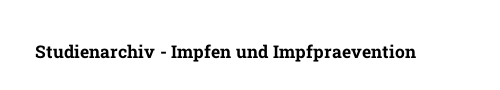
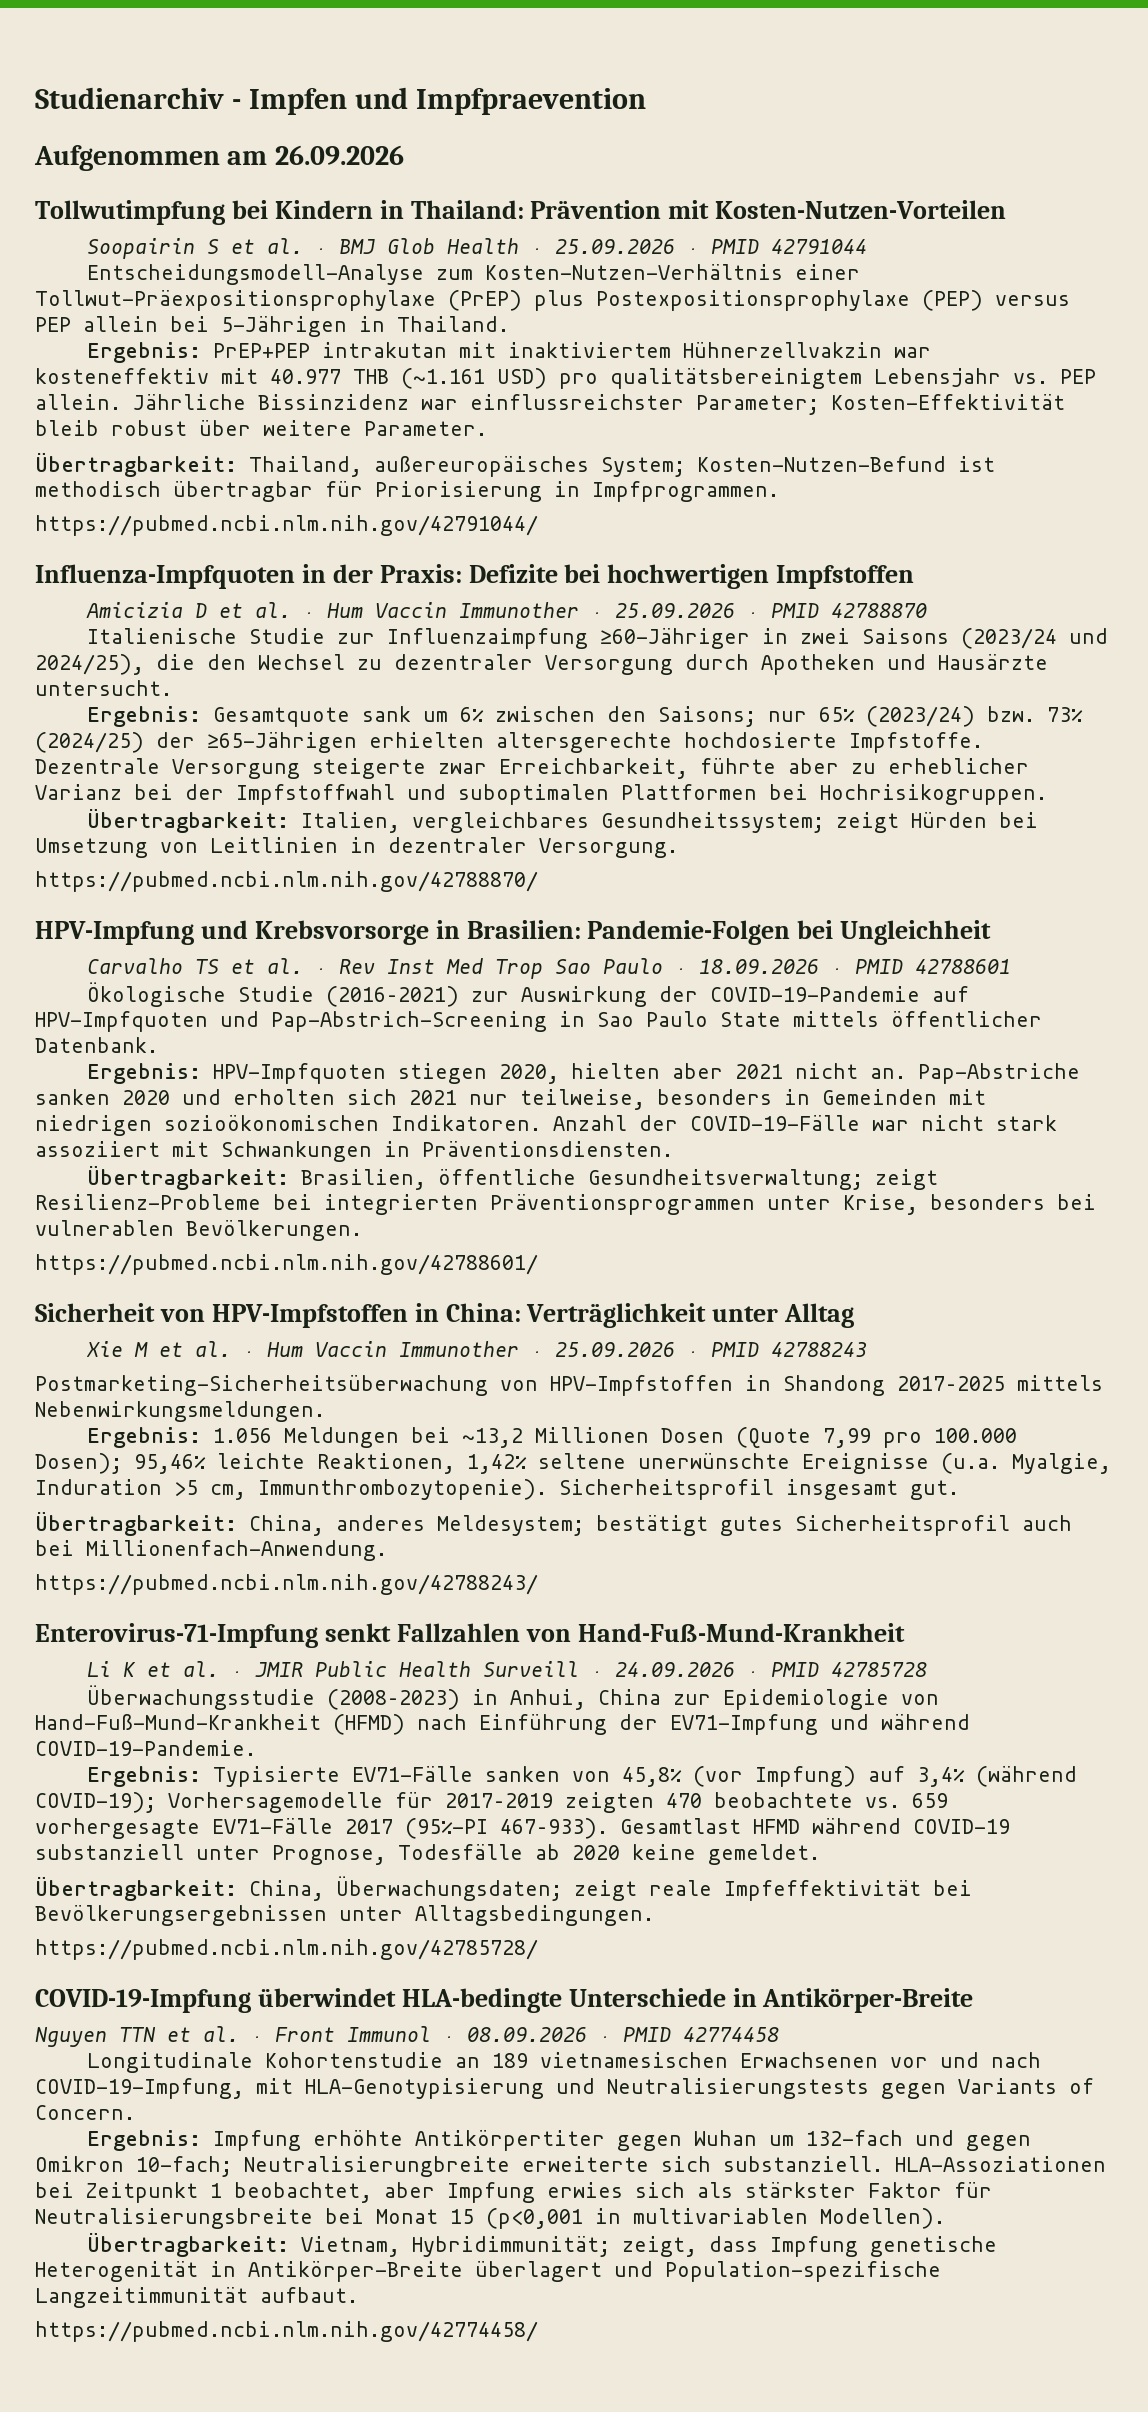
(416, 53) none -> [34,145,404,171] [35,200,1007,225] [87,238,868,259] [87,264,861,285] [35,290,1070,311] [35,316,509,337] [87,342,932,363] [35,368,1096,389] [35,394,1065,415] [35,420,487,436] [35,452,995,477] [35,481,779,502] [35,515,538,536] [35,564,915,589] [86,602,928,618] [87,628,1109,649] [35,654,1048,675] [35,680,172,696] [87,706,1084,727] [35,732,983,753] [35,758,1029,779] [35,784,1047,805] [87,808,1039,833] [35,837,678,858] [35,871,538,892] [35,920,992,945] [87,958,1012,979] [87,982,970,1007] [35,1011,1042,1032] [35,1037,158,1053] [87,1063,1081,1084] [35,1089,986,1110] [35,1115,1057,1136] [35,1141,673,1162] [87,1165,939,1190] [35,1194,1096,1215] [35,1220,362,1241] [35,1254,538,1275] [35,1303,855,1328] [86,1341,868,1357] [35,1375,1103,1396] [35,1401,325,1422] [87,1427,1018,1448] [35,1453,1111,1474] [35,1479,959,1500] [35,1511,1072,1536] [35,1540,387,1561] [35,1574,538,1595] [35,1623,905,1648] [87,1661,928,1677] [87,1685,940,1710] [35,1714,970,1735] [35,1740,256,1756] [87,1766,1078,1787] [35,1792,948,1813] [35,1818,1010,1839] [35,1844,820,1865] [35,1876,972,1901] [35,1905,654,1926] [35,1939,538,1960] [35,1988,974,2013] [35,2026,779,2047] [87,2052,1042,2073] [35,2078,1094,2099] [35,2105,135,2120] [87,2130,1032,2151] [35,2156,1106,2177] [35,2182,992,2203] [35,2208,945,2229] [87,2232,998,2257] [35,2261,941,2282] [35,2287,358,2308] [35,2321,538,2342] // Aufgenommen am 26.09.2026 // Tollwutimpfung bei Kindern in Thailand: Prävention mit Kosten-Nutzen-Vorteilen // Soopairin S et al. · BMJ Glob Health · 25.09.2026 · PMID 42791044 // Entscheidungsmodell-Analyse zum Kosten-Nutzen-Verhältnis einer Tollwut-Präexpositionsprophylaxe (PrEP) plus Postexpositionsprophylaxe (PEP) versus PEP allein bei 5-Jährigen in Thailand. // Ergebnis: PrEP+PEP intrakutan mit inaktiviertem Hühnerzellvakzin war kosteneffektiv mit 40.977 THB (~1.161 USD) pro qualitätsbereinigtem Lebensjahr vs. PEP allein. Jährliche Bissinzidenz war einflussreichster Parameter; Kosten-Effektivität bleib robust über weitere Parameter. // Übertragbarkeit: Thailand, außereuropäisches System; Kosten-Nutzen-Befund ist methodisch übertragbar für Priorisierung in Impfprogrammen. // https://pubmed.ncbi.nlm.nih.gov/42791044/ // Influenza-Impfquoten in der Praxis: Defizite bei hochwertigen Impfstoffen // Amicizia D et al. · Hum Vaccin Immunother · 25.09.2026 · PMID 42788870 // Italienische Studie zur Influenzaimpfung ≥60-Jähriger in zwei Saisons (2023/24 und 2024/25), die den Wechsel zu dezentraler Versorgung durch Apotheken und Hausärzte untersucht. // Ergebnis: Gesamtquote sank um 6% zwischen den Saisons; nur 65% (2023/24) bzw. 73% (2024/25) der ≥65-Jährigen erhielten altersgerechte hochdosierte Impfstoffe. Dezentrale Versorgung steigerte zwar Erreichbarkeit, führte aber zu erheblicher Varianz bei der Impfstoffwahl und suboptimalen Plattformen bei Hochrisikogruppen. // Übertragbarkeit: Italien, vergleichbares Gesundheitssystem; zeigt Hürden bei Umsetzung von Leitlinien in dezentraler Versorgung. // https://pubmed.ncbi.nlm.nih.gov/42788870/ // HPV-Impfung und Krebsvorsorge in Brasilien: Pandemie-Folgen bei Ungleichheit // Carvalho TS et al. · Rev Inst Med Trop Sao Paulo · 18.09.2026 · PMID 42788601 // Ökologische Studie (2016–2021) zur Auswirkung der COVID-19-Pandemie auf HPV-Impfquoten und Pap-Abstrich-Screening in Sao Paulo State mittels öffentlicher Datenbank. // Ergebnis: HPV-Impfquoten stiegen 2020, hielten aber 2021 nicht an. Pap-Abstriche sanken 2020 und erholten sich 2021 nur teilweise, besonders in Gemeinden mit niedrigen sozioökonomischen Indikatoren. Anzahl der COVID-19-Fälle war nicht stark assoziiert mit Schwankungen in Präventionsdiensten. // Übertragbarkeit: Brasilien, öffentliche Gesundheitsverwaltung; zeigt Resilienz-Probleme bei integrierten Präventionsprogrammen unter Krise, besonders bei vulnerablen Bevölkerungen. // https://pubmed.ncbi.nlm.nih.gov/42788601/ // Sicherheit von HPV-Impfstoffen in China: Verträglichkeit unter Alltag // Xie M et al. · Hum Vaccin Immunother · 25.09.2026 · PMID 42788243 // Postmarketing-Sicherheitsüberwachung von HPV-Impfstoffen in Shandong 2017–2025 mittels Nebenwirkungsmeldungen. // Ergebnis: 1.056 Meldungen bei ~13,2 Millionen Dosen (Quote 7,99 pro 100.000 Dosen); 95,46% leichte Reaktionen, 1,42% seltene unerwünschte Ereignisse (u.a. Myalgie, Induration >5 cm, Immunthrombozytopenie). Sicherheitsprofil insgesamt gut. // Übertragbarkeit: China, anderes Meldesystem; bestätigt gutes Sicherheitsprofil auch bei Millionenfach-Anwendung. // https://pubmed.ncbi.nlm.nih.gov/42788243/ // Enterovirus-71-Impfung senkt Fallzahlen von Hand-Fuß-Mund-Krankheit // Li K et al. · JMIR Public Health Surveill · 24.09.2026 · PMID 42785728 // Überwachungsstudie (2008–2023) in Anhui, China zur Epidemiologie von Hand-Fuß-Mund-Krankheit (HFMD) nach Einführung der EV71-Impfung und während COVID-19-Pandemie. // Ergebnis: Typisierte EV71-Fälle sanken von 45,8% (vor Impfung) auf 3,4% (während COVID-19); Vorhersagemodelle für 2017–2019 zeigten 470 beobachtete vs. 659 vorhergesagte EV71-Fälle 2017 (95%-PI 467–933). Gesamtlast HFMD während COVID-19 substanziell unter Prognose, Todesfälle ab 2020 keine gemeldet. // Übertragbarkeit: China, Überwachungsdaten; zeigt reale Impfeffektivität bei Bevölkerungsergebnissen unter Alltagsbedingungen. // https://pubmed.ncbi.nlm.nih.gov/42785728/ // COVID-19-Impfung überwindet HLA-bedingte Unterschiede in Antikörper-Breite // Nguyen TTN et al. · Front Immunol · 08.09.2026 · PMID 42774458 // Longitudinale Kohortenstudie an 189 vietnamesischen Erwachsenen vor und nach COVID-19-Impfung, mit HLA-Genotypisierung und Neutralisierungstests gegen Variants of Concern. // Ergebnis: Impfung erhöhte Antikörpertiter gegen Wuhan um 132-fach und gegen Omikron 10-fach; Neutralisierungbreite erweiterte sich substanziell. HLA-Assoziationen bei Zeitpunkt 1 beobachtet, aber Impfung erwies sich als stärkster Faktor für Neutralisierungsbreite bei Monat 15 (p<0,001 in multivariablen Modellen). // Übertragbarkeit: Vietnam, Hybridimmunität; zeigt, dass Impfung genetische Heterogenität in Antikörper-Breite überlagert und Population-spezifische Langzeitimmunität aufbaut. // https://pubmed.ncbi.nlm.nih.gov/42774458/

